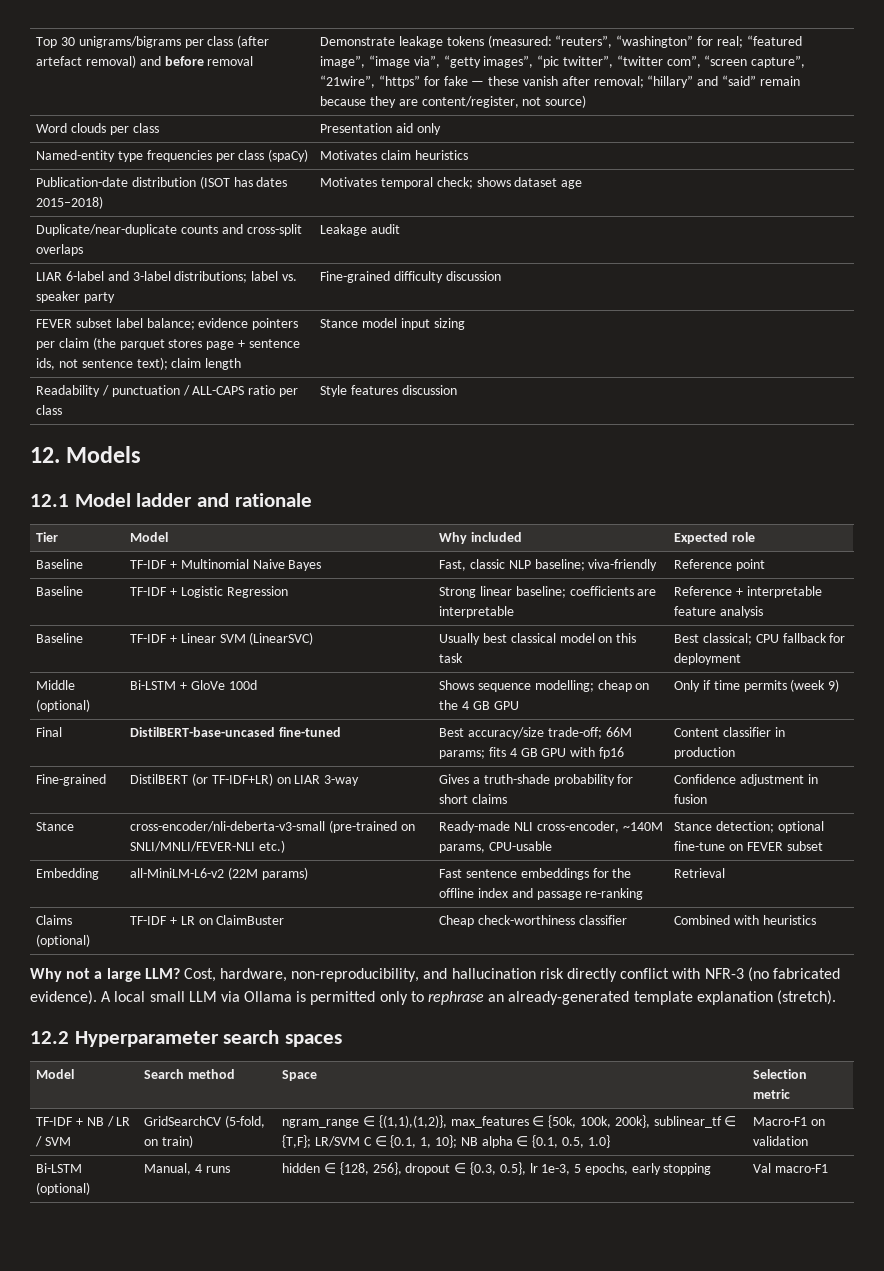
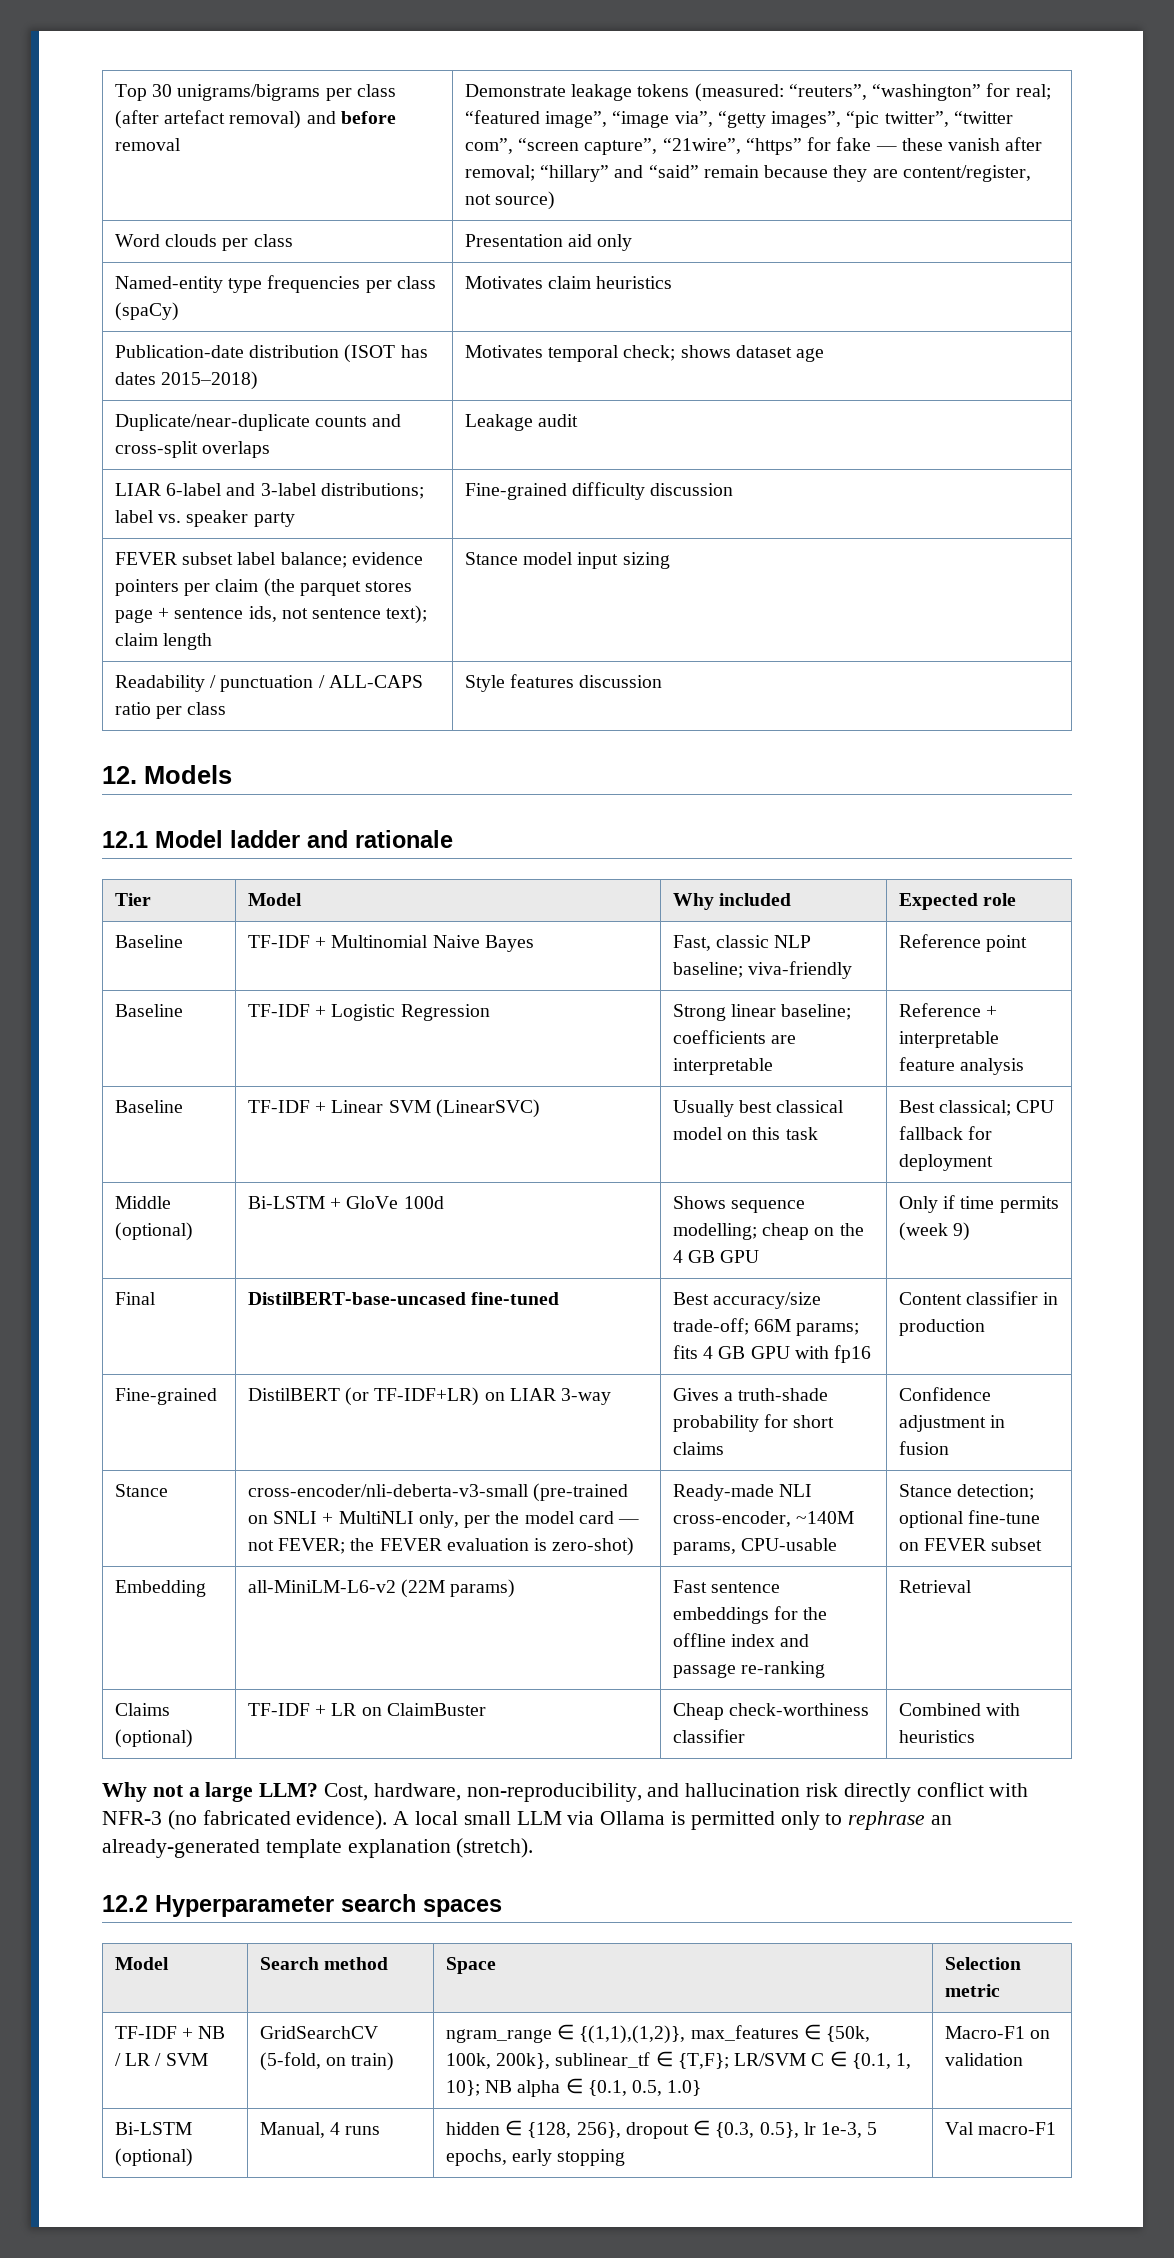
[130,840,286,853] SNLI/MNLI/FEVER-NLI etc.) -> [272,1511,640,1528] [247,1537,635,1556] SNLI + MultiNLI only, per the model card — not FEVER; the FEVER evaluation is zero-shot)

